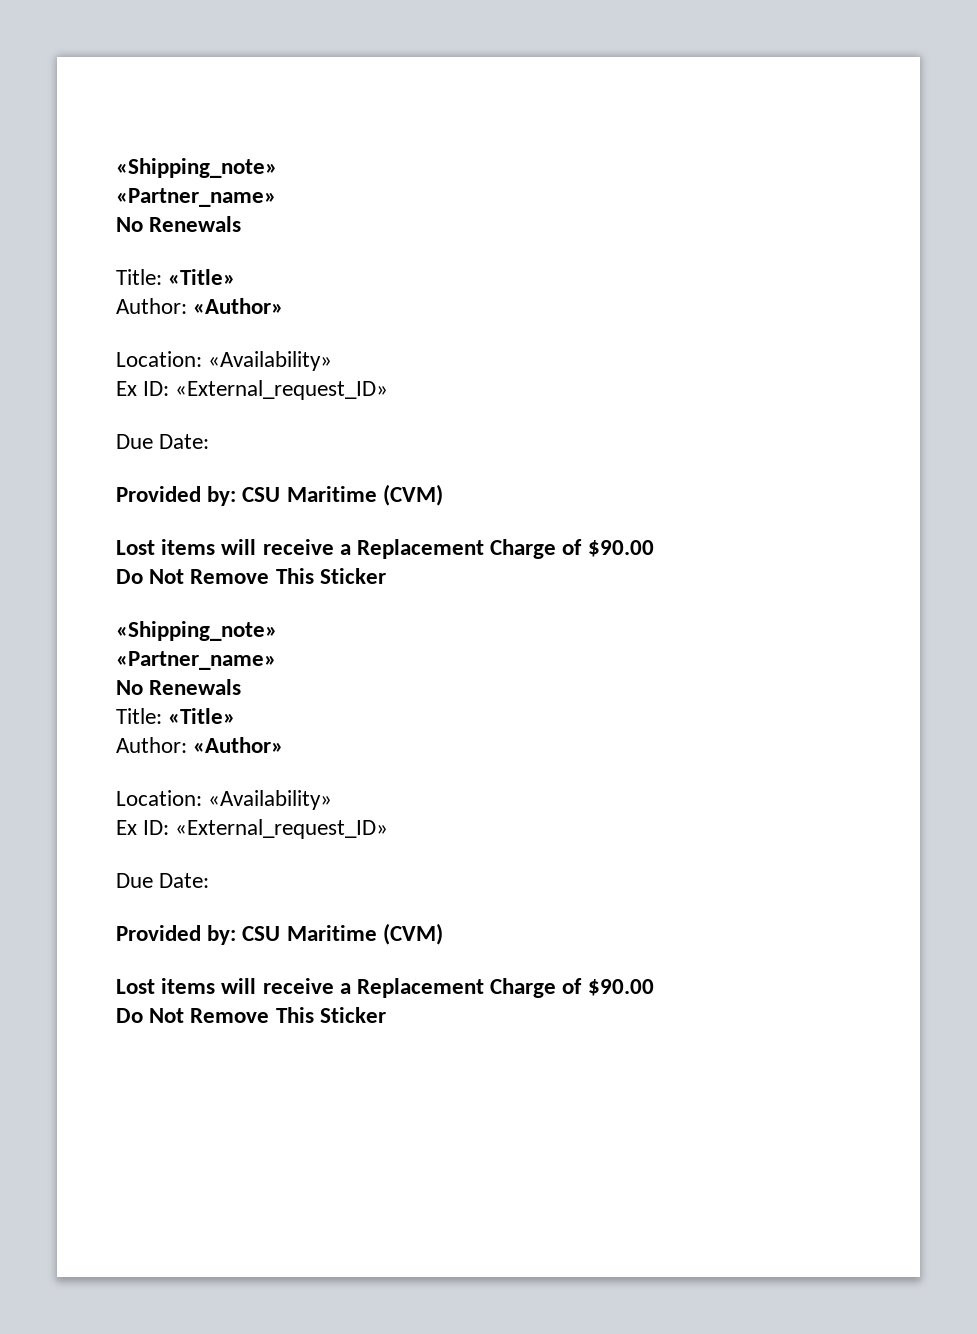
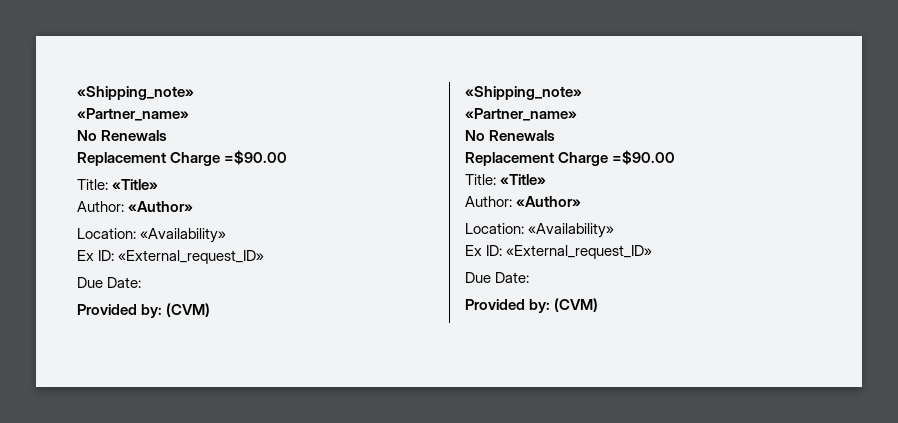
[116,158,277,178] [116,188,276,207] [116,216,242,232] «Shipping_note» // «Partner_name» // No Renewals -> [77,86,194,100] [77,108,189,121] [77,130,168,141] [77,150,288,166] «Shipping_note» // «Partner_name» // No Renewals // Replacement Charge =$90.00
[242,484,443,506] [116,539,654,559] [116,568,386,584] [116,621,277,641] [116,651,276,670] [116,679,242,695] CSU Maritime (CVM) // Lost items will receive a Replacement Charge of $90.00 // Do Not Remove This Sticker // «Shipping_note» // «Partner_name» // No Renewals -> [166,303,211,317] [465,86,582,100] [465,108,577,121] [465,130,556,141] [465,150,676,166] (CVM) // «Shipping_note» // «Partner_name» // No Renewals // Replacement Charge =$90.00
[242,923,443,945] [116,978,654,998] [116,1007,386,1023] CSU Maritime (CVM) // Lost items will receive a Replacement Charge of $90.00 // Do Not Remove This Sticker -> [554,298,599,312] (CVM)

